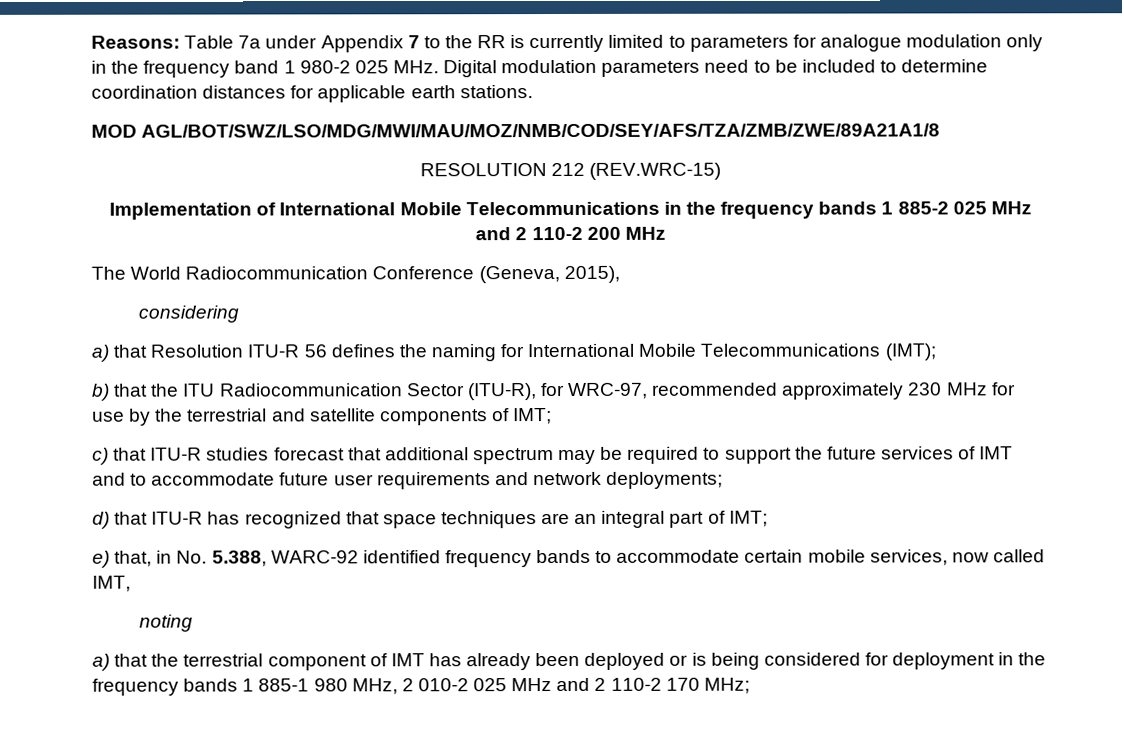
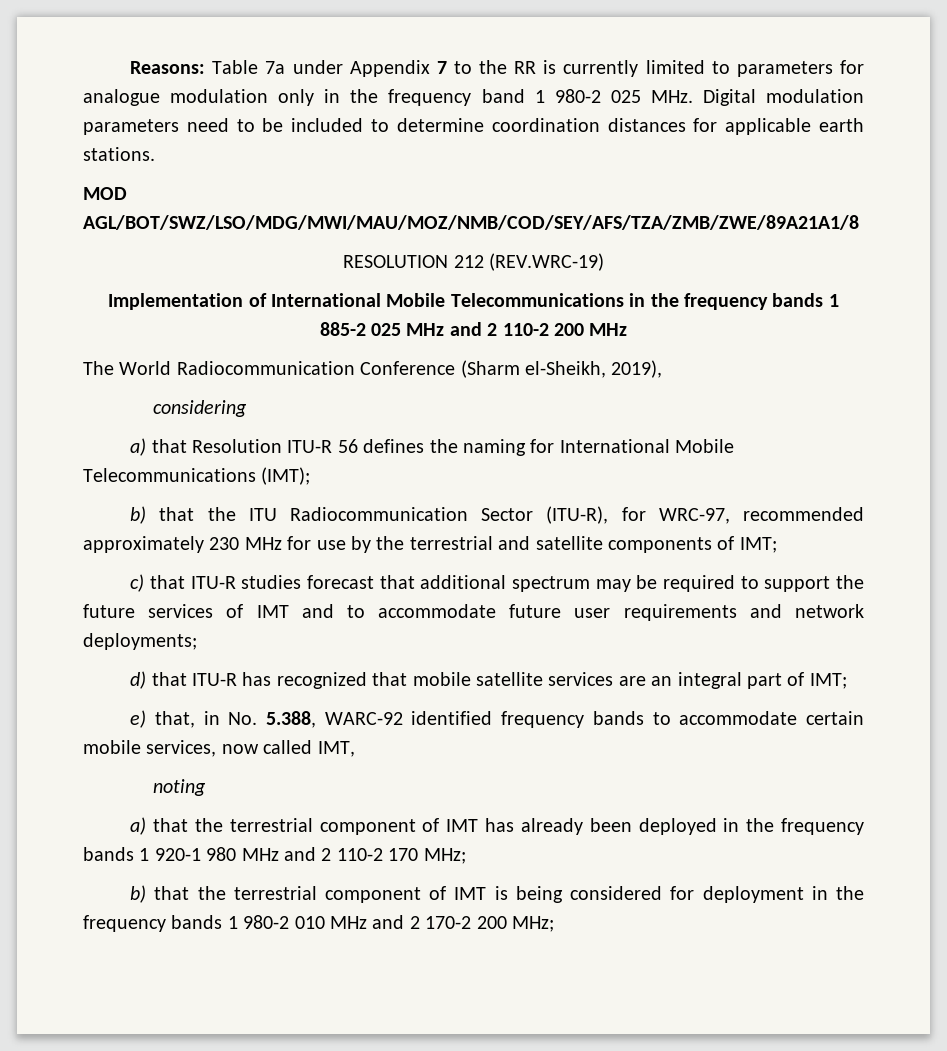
[589,162,722,180] (REV.WRC-15) -> [488,253,604,271] (REV.WRC-19)
[478,265,620,284] (Geneva, 2015), -> [460,360,663,378] (Sharm el-Sheikh, 2019),
[382,511,537,529] space techniques -> [412,672,614,686] mobile satellite services
[669,654,689,666] or -> [723,818,864,835] [83,847,466,864] [130,885,487,903] in the frequency bands 1 920-1 980 MHz and 2 110-2 170 MHz; // b) that the terrestrial component of IMT
[258,677,700,695] 885-1 980 MHz, 2 010-2 025 MHz and 2 110-2 170 -> [243,915,507,929] 980-2 010 MHz and 2 170-2 200

